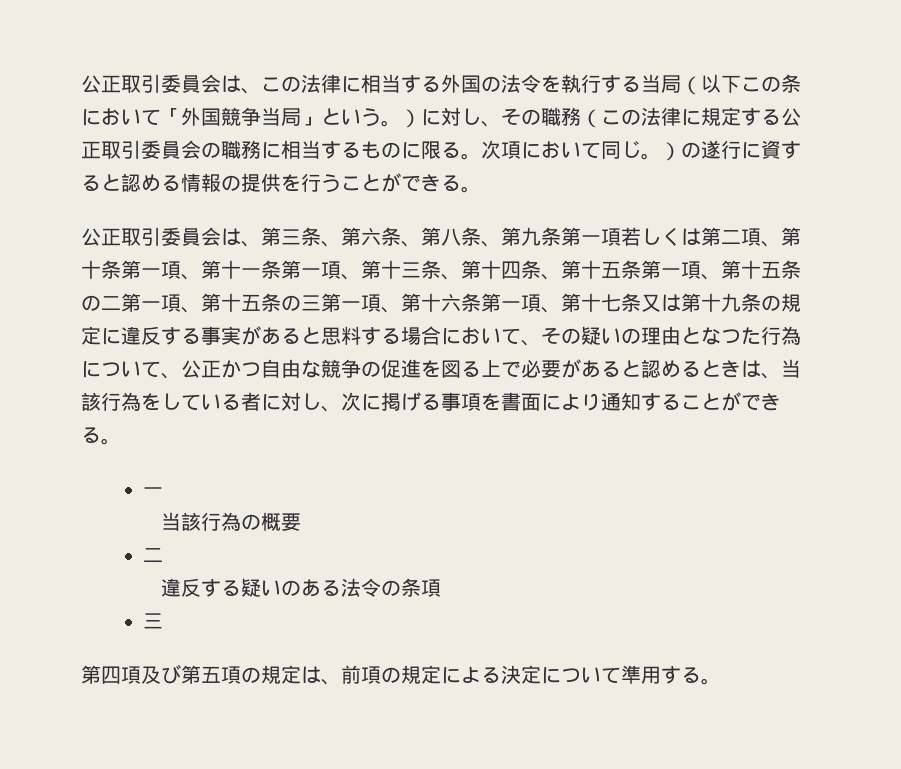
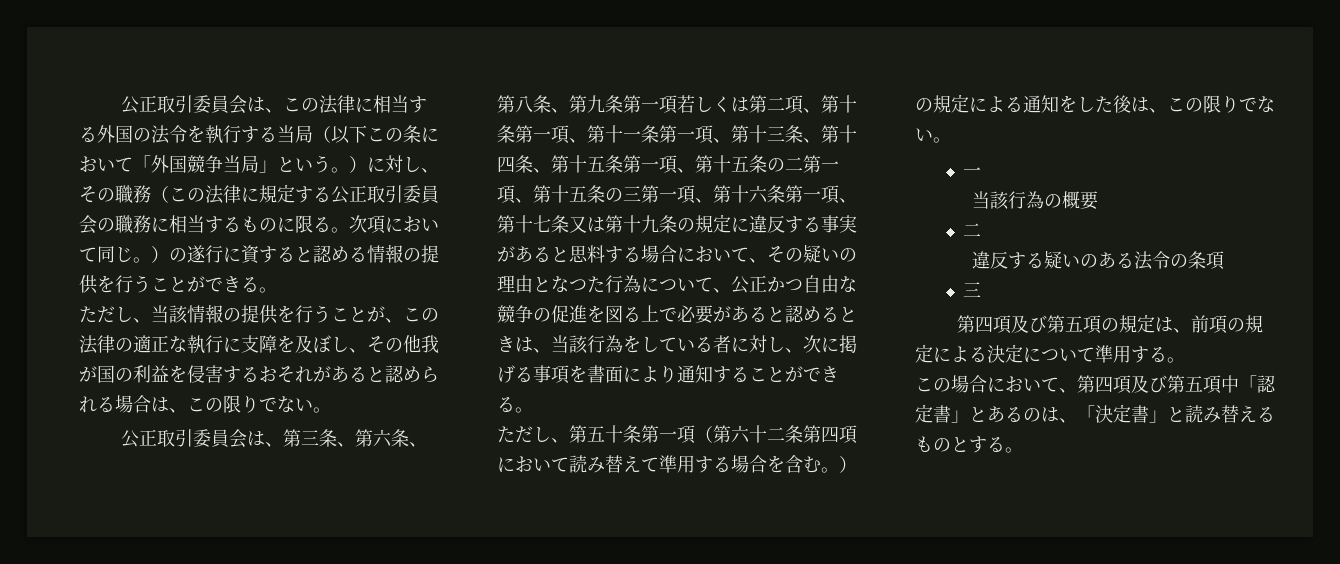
(481, 189) none -> [79,304,439,324] [79,335,439,354] [79,365,439,383] [79,395,331,413] // ただし、当該情報の提供を行うことが、この法律の適正な執行に支障を及ぼし、その他我が国の利益を侵害するおそれがあると認められる場合は、この限りでない。
(121, 441) none -> [497,425,857,444] [497,455,857,473] [915,94,1275,113] [915,128,951,143] // ただし、第五十条第一項（第六十二条第四項において読み替えて準用する場合を含む。）の規定による通知をした後は、この限りでない。
(721, 681) none -> [915,375,1276,394] [915,404,1275,423] [915,436,1023,453] // この場合において、第四項及び第五項中「認定書」とあるのは、「決定書」と読み替えるものとする。

